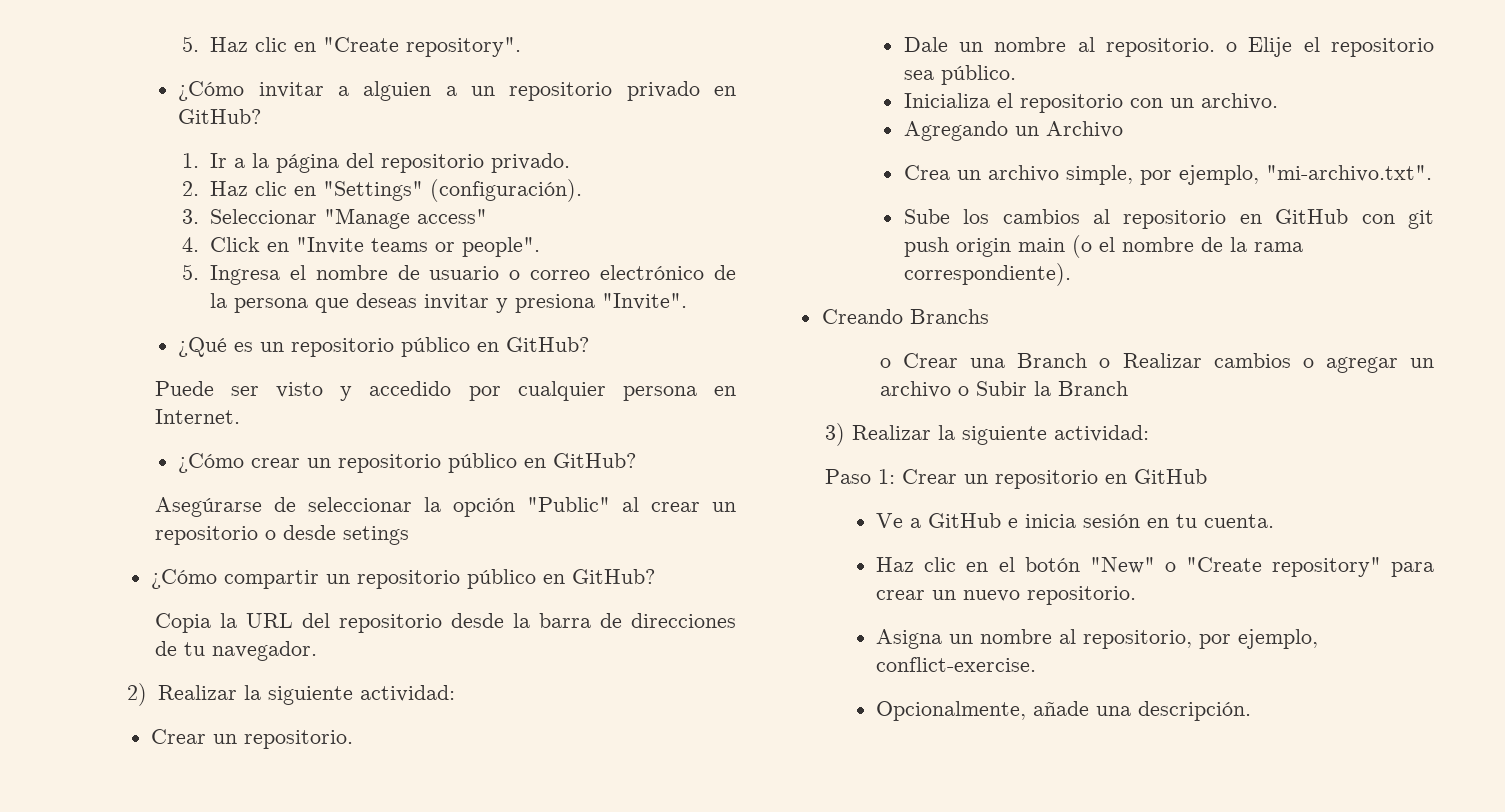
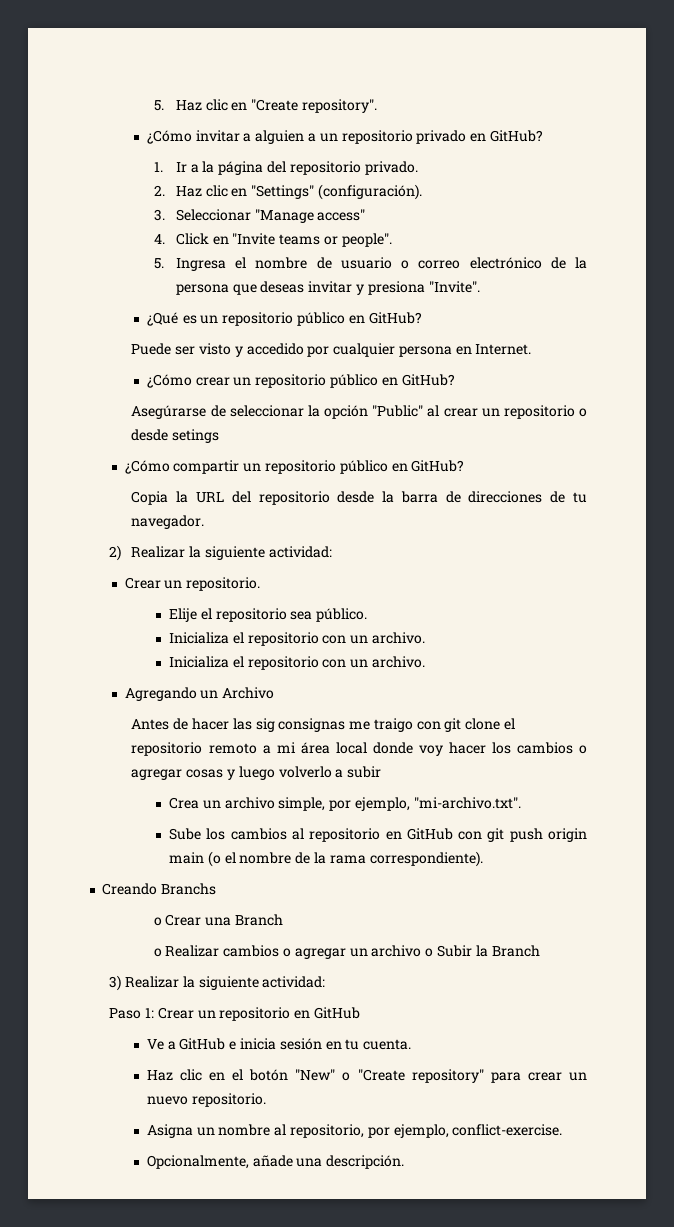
[903,37,1238,57] Dale un nombre al repositorio. o -> (261, 584) none
[903,121,1123,141] Agregando un Archivo -> [169,656,425,670] [124,687,275,701] [131,718,516,732] [131,742,587,756] [131,766,382,780] Inicializa el repositorio con un archivo. // Agregando un Archivo // Antes de hacer las sig consignas me traigo con git clone el repositorio remoto a mi área local donde voy hacer los cambios o agregar cosas y luego volverlo a subir
(1088, 360) none -> (284, 920) //

